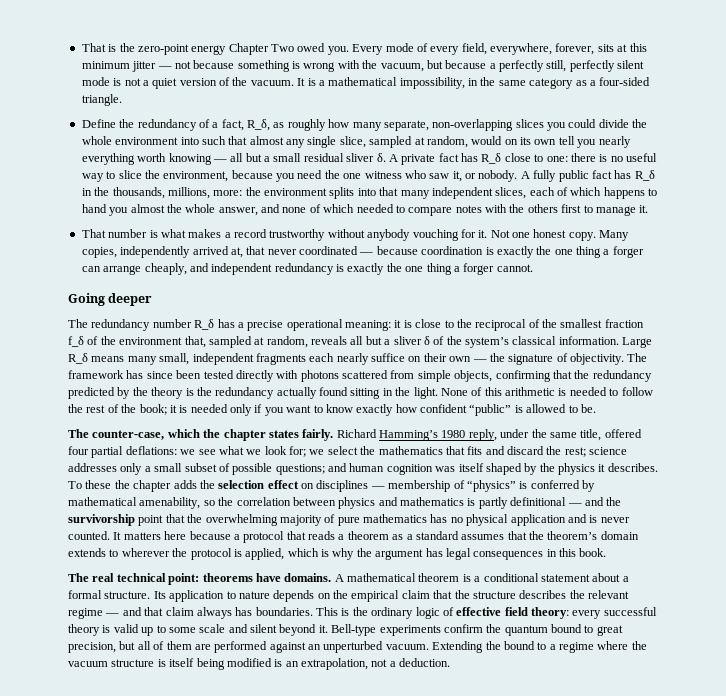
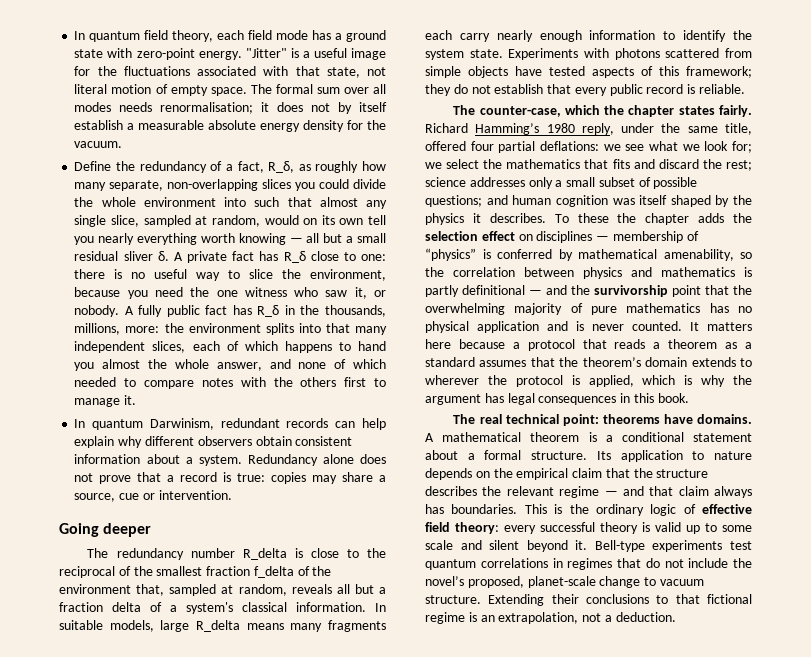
[81,43,647,55] [81,60,645,72] [81,77,651,89] [81,94,122,106] That is the zero-point energy Chapter Two owed you. Every mode of every field, everywhere, forever, sits at this minimum jitter — not because something is wrong with the vacuum, but because a perfectly still, perfectly silent mode is not a quiet version of the vacuum. It is a mathematical impossibility, in the same category as a four-sided triangle. -> [74,30,386,42] [74,48,386,60] [74,66,386,78] [74,84,386,96] [74,102,387,114] [74,120,386,132] [74,141,123,148] In quantum field theory, each field mode has a ground state with zero-point energy. "Jitter" is a useful image for the fluctuations associated with that state, not literal motion of empty space. The formal sum over all modes needs renormalisation; it does not by itself establish a measurable absolute energy density for the vacuum.
[81,229,630,241] [81,246,644,258] [81,263,533,275] That number is what makes a record trustworthy without anybody vouching for it. Not one honest copy. Many copies, independently arrived at, that never coordinated — because coordination is exactly the one thing a forger can arrange cheaply, and independent redundancy is exactly the one thing a forger cannot. -> [74,418,386,430] [74,436,353,448] [74,454,387,466] [74,472,386,484] [74,490,232,502] In quantum Darwinism, redundant records can help explain why different observers obtain consistent information about a system. Redundancy alone does not prove that a record is true: copies may share a source, cue or intervention.
[194,319,402,331] R_δ has a precise operational meaning: it -> [242,548,287,560] R_delta
[68,336,84,347] f_δ -> [253,566,294,578] f_delta
[393,336,653,348] [68,353,648,365] [68,370,274,382] sliver δ of the system’s classical information. Large R_δ means many small, independent fragments each nearly suffice on their own — the signature of objectivity. The framework has since been tested directly -> [59,602,386,614] [59,620,386,632] [425,30,752,42] [425,48,579,60] fraction delta of a system's classical information. In suitable models, large R_delta means many fragments each carry nearly enough information to identify the system state. Experiments
[454,370,652,382] [68,387,653,399] [68,404,596,416] objects, confirming that the redundancy predicted by the theory is the redundancy actually found sitting in the light. None of this arithmetic is needed to follow the rest of the book; it is needed only if you want to know exactly how confident “public” is allowed to be. -> [468,66,752,78] [425,84,746,96] objects have tested aspects of this framework; they do not establish that every public record is reliable.
[443,624,623,636] [68,641,647,653] [68,658,272,670] confirm the quantum bound to great precision, but all of them are performed against an unperturbed vacuum. Extending the bound to a regime where the vacuum structure is itself being modified -> [730,541,752,550] [425,558,752,570] [425,576,704,588] [425,594,752,606] [425,612,465,624] test quantum correlations in regimes that do not include the novel’s proposed, planet-scale change to vacuum structure. Extending their conclusions to that fictional regime

